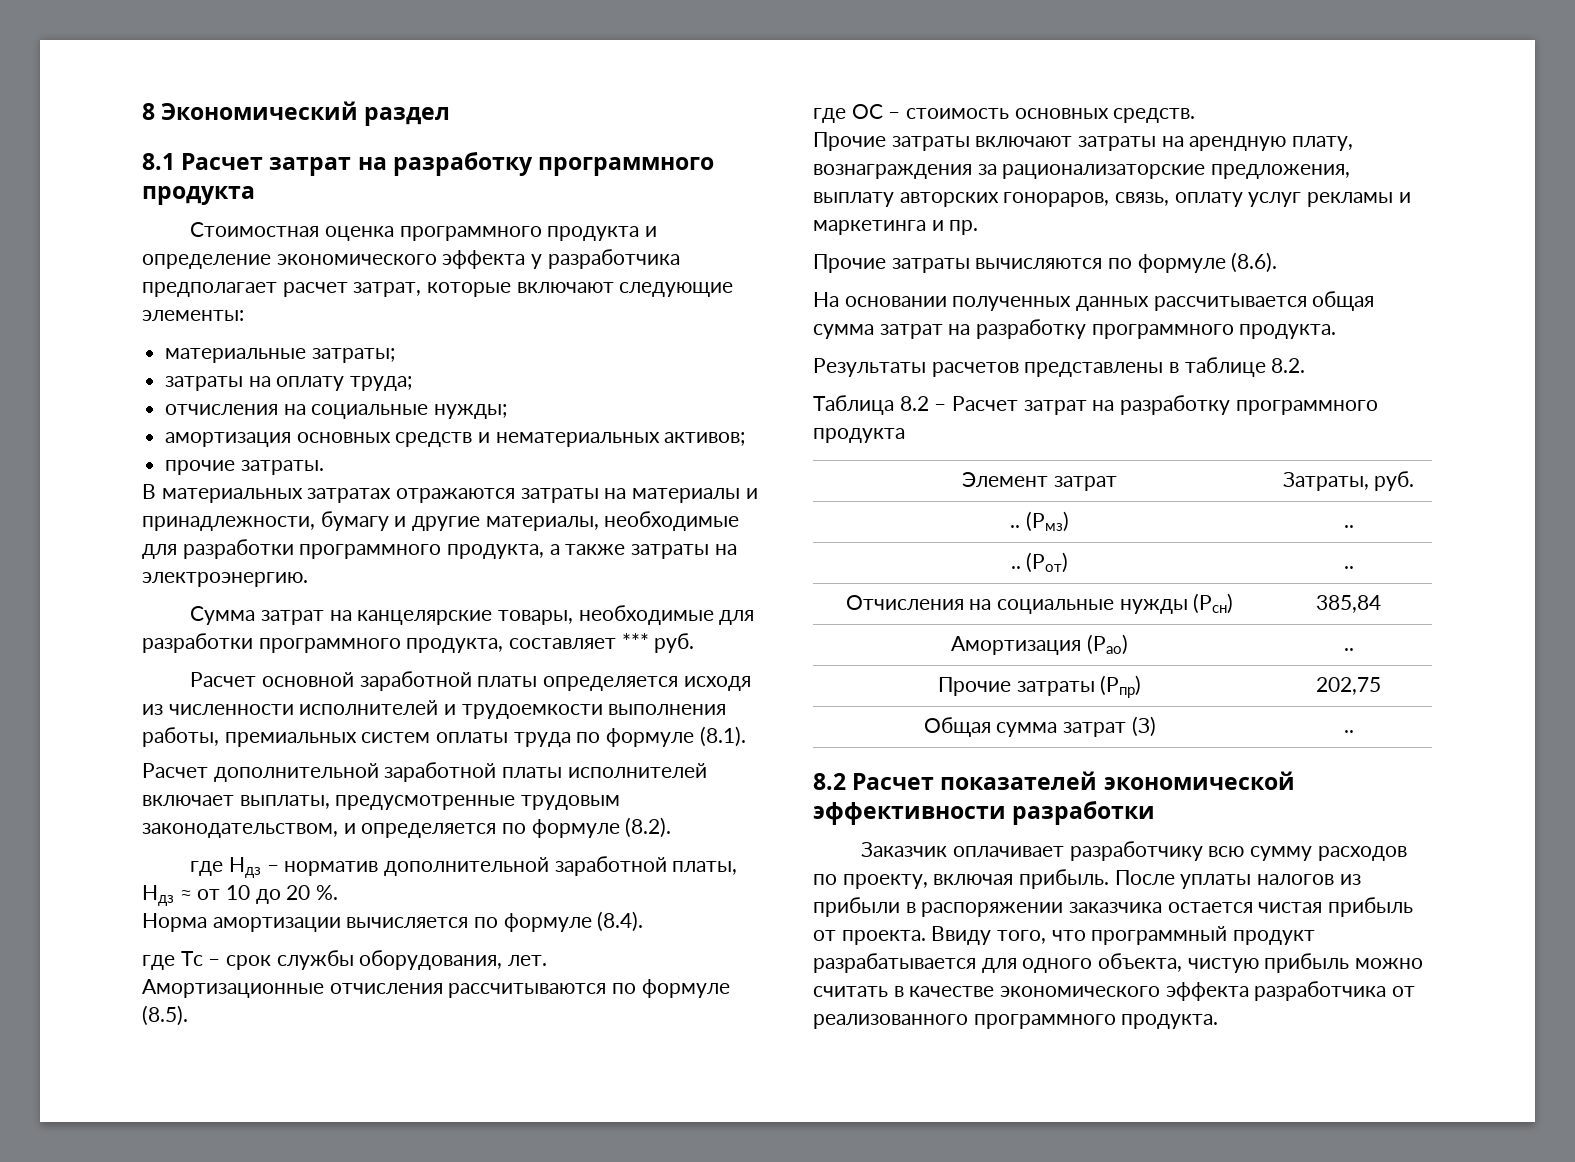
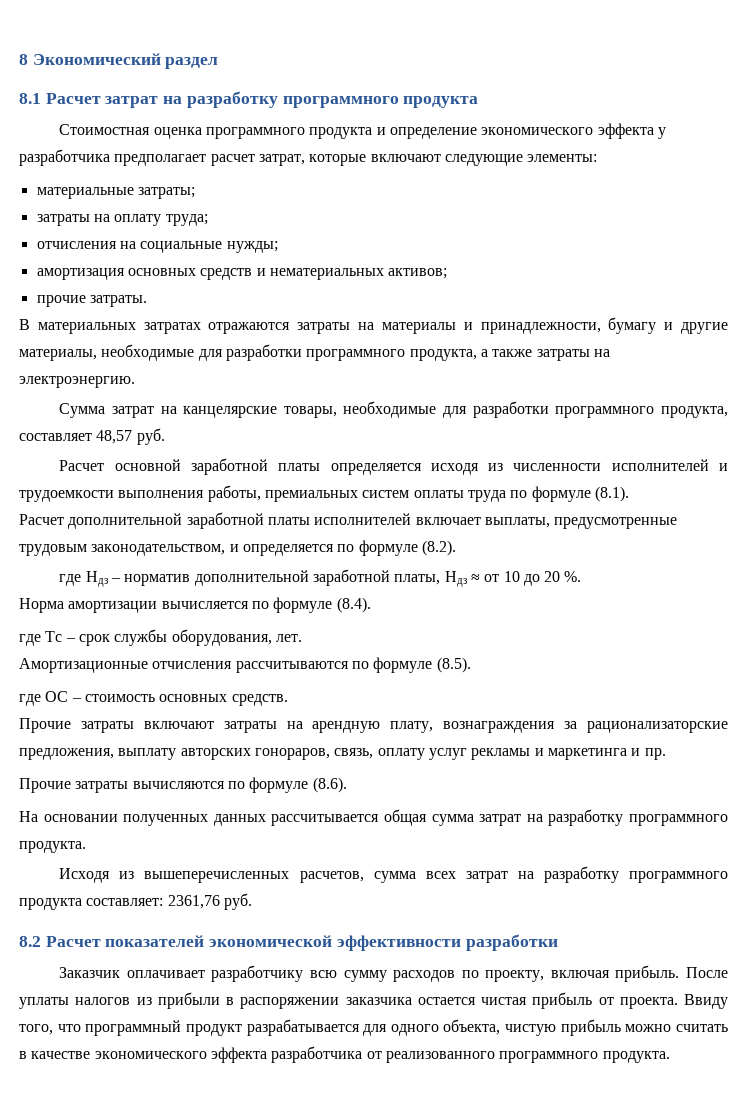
[621,633,649,649] *** -> [96,430,133,444] 48,57
[813,357,1306,377] [813,395,1378,415] [813,428,905,443] [962,472,1117,491] [1282,471,1415,491] [1010,511,1069,532] [1343,525,1354,528] [1010,552,1069,573] [1343,566,1354,569] [845,593,1234,614] [1316,595,1381,613] [951,634,1128,655] [1343,648,1354,651] [937,675,1142,698] [1316,677,1381,695] [923,716,1156,737] [1343,730,1354,733] Результаты расчетов представлены в таблице 8.2. // Таблица 8.2 – Расчет затрат на разработку программного продукта // Элемент затрат | Затраты, руб. // .. (Рмз) | .. // .. (Рот) | .. // Отчисления на социальные нужды (Рсн) | 385,84 // Амортизация (Рао) | .. // Прочие затраты (Рпр) | 202,75 // Общая сумма затрат (З) | .. -> [59,866,728,883] [19,893,252,910] Исходя из вышеперечисленных расчетов, сумма всех затрат на разработку программного продукта составляет: 2361,76 руб.

